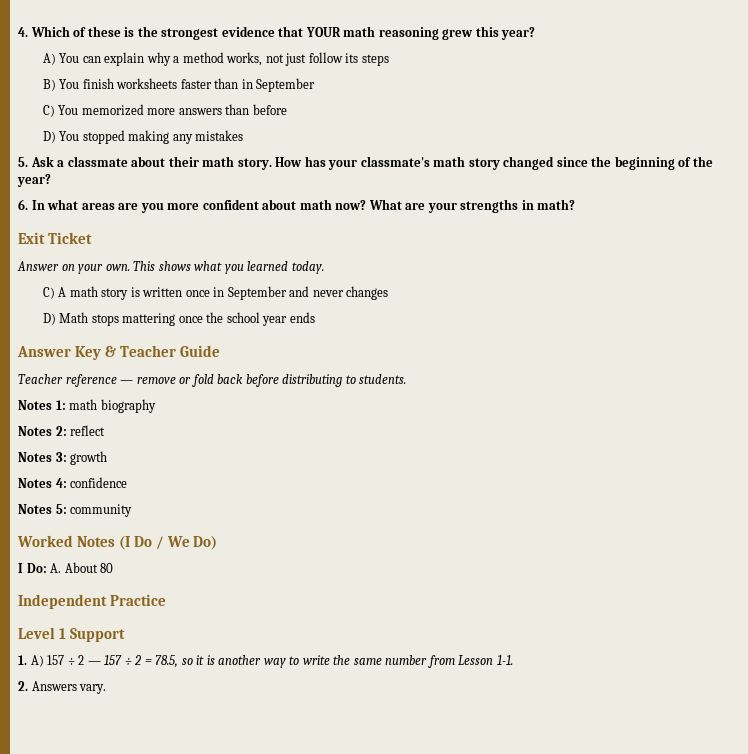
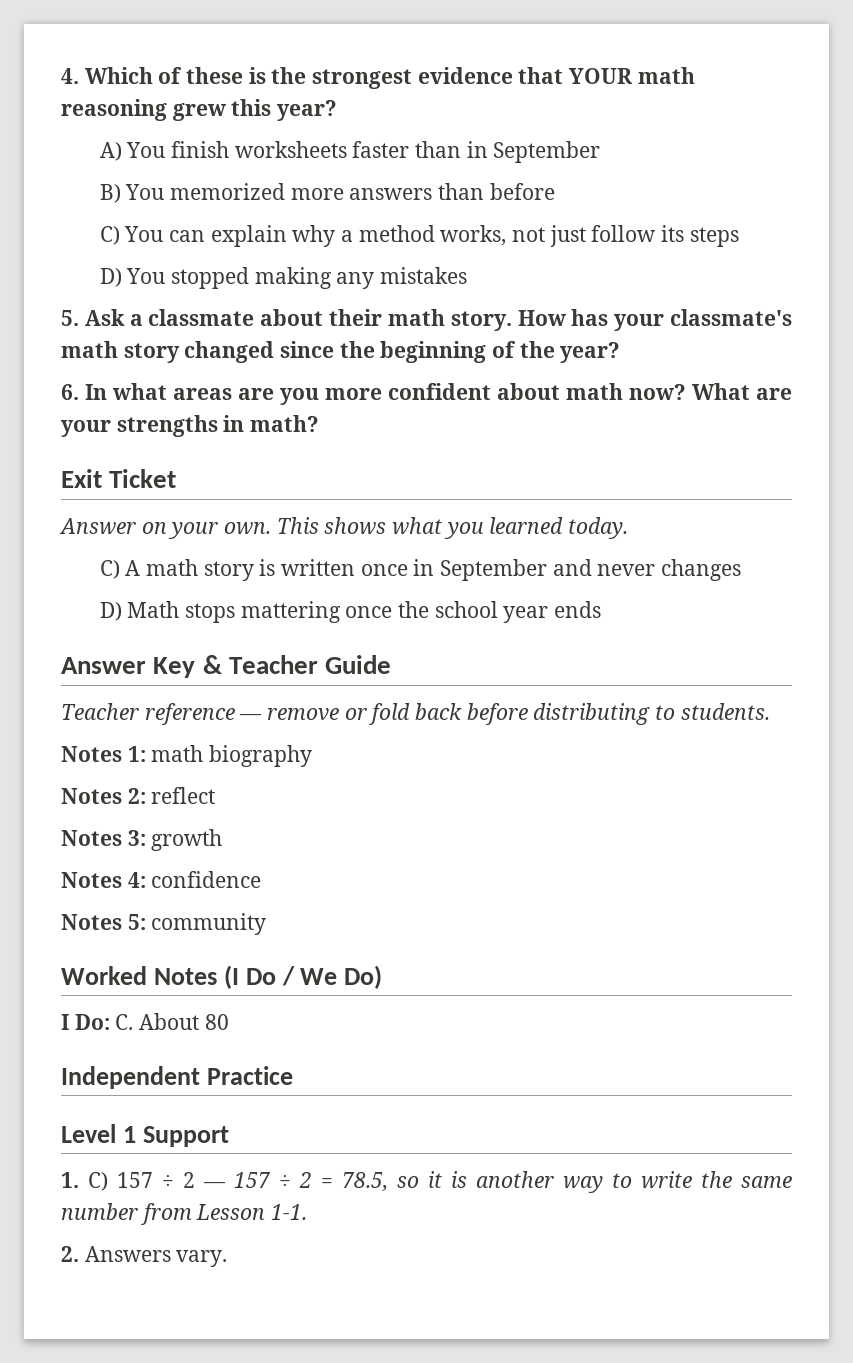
(80, 58) none -> [171,141,601,163] [99,183,555,203] [99,226,164,245] finish worksheets faster than in September // B) You memorized more answers than before // C) You
[42,78,316,92] [42,104,287,117] // B) You finish worksheets faster than in September // C) You memorized more answers than before -> (739, 237) none
[50,563,62,573] A. -> [115,1014,134,1030] C.
[30,655,44,667] A) -> [88,1172,108,1191] C)

